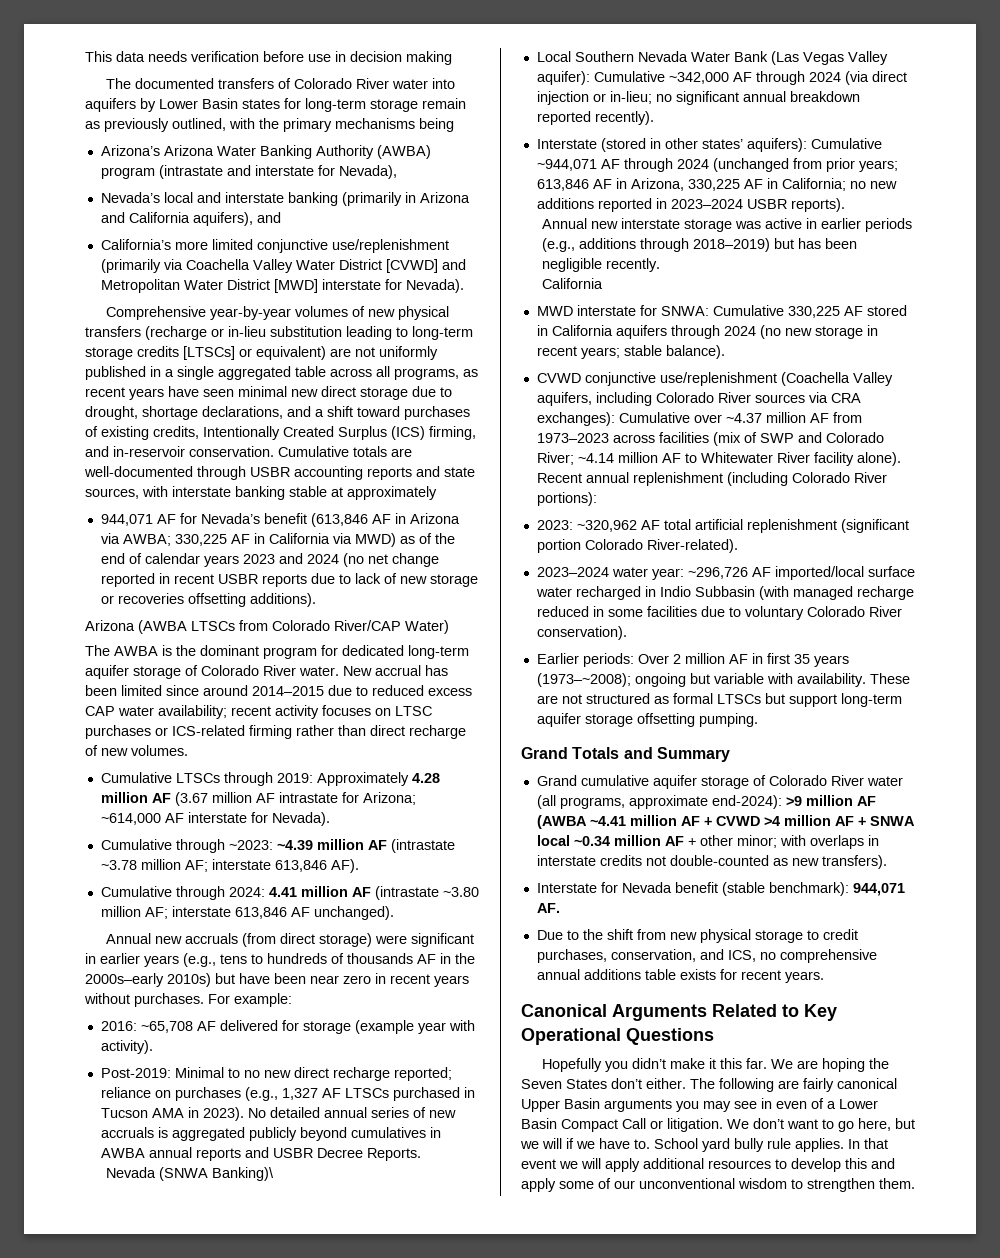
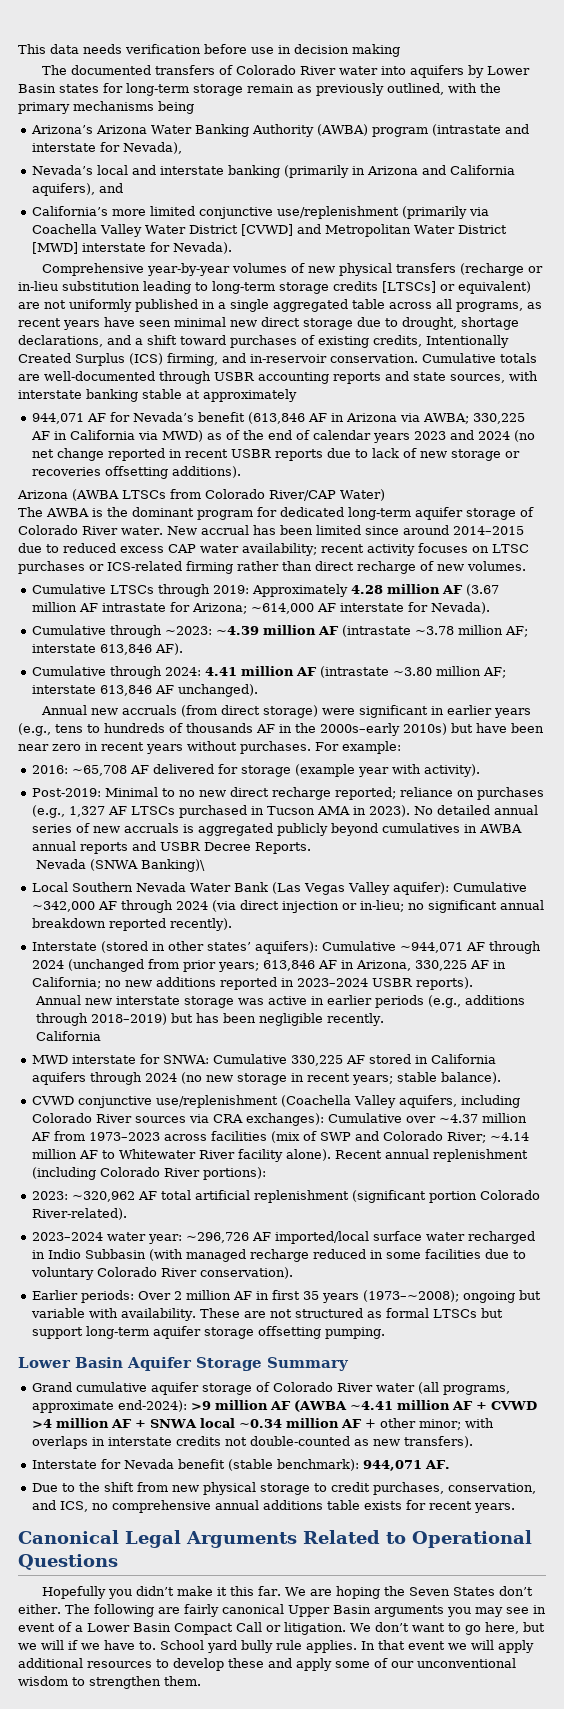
[521,747,653,759] Grand Totals and -> [18,1357,262,1371] Lower Basin Aquifer Storage
(607, 1010) none -> [125,1530,181,1548] Legal
[804,1004,837,1021] Key -> (406, 1538) none
[776,1101,807,1109] even -> [18,1623,55,1632] event
[845,1158,867,1169] this -> [228,1658,264,1668] these

